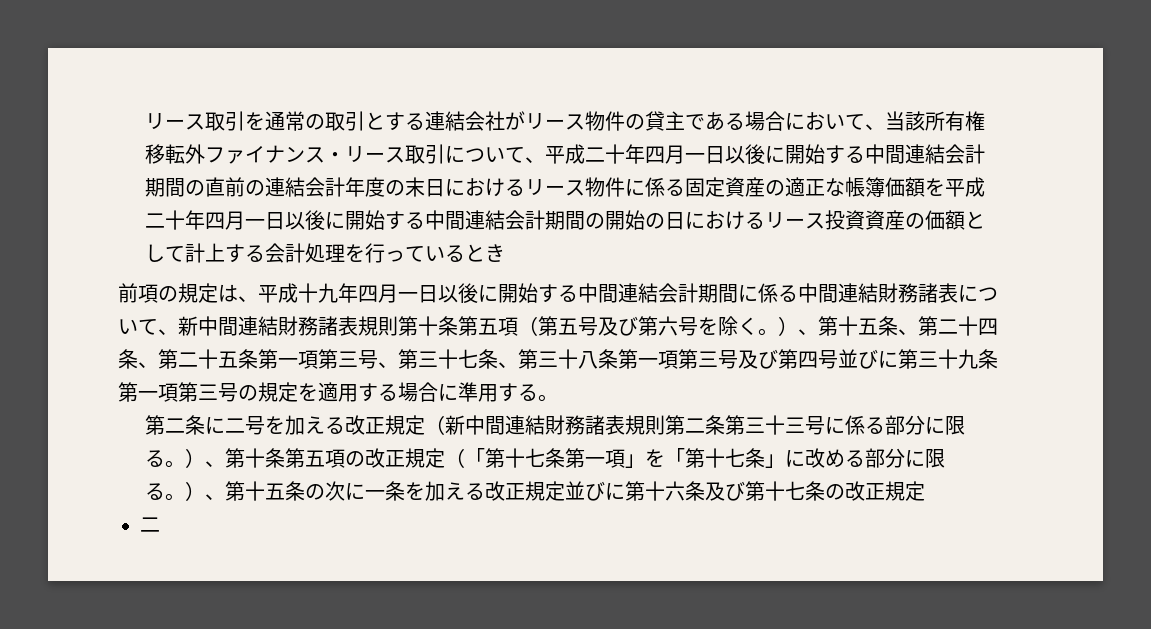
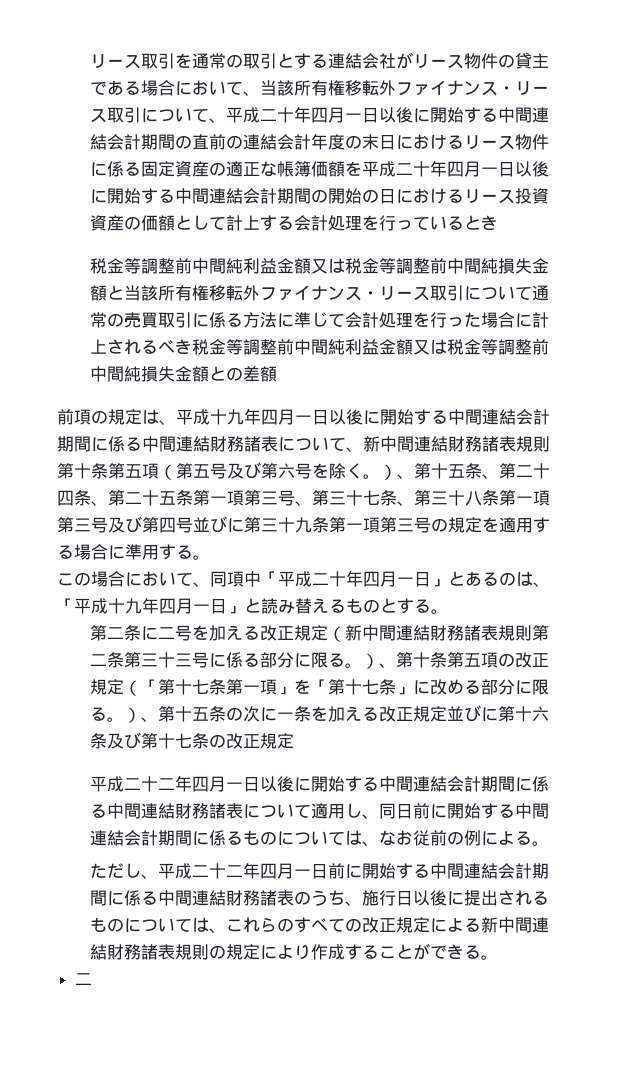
(506, 253) none -> [90,258,550,274] [90,285,550,301] [90,312,550,328] [90,339,550,355] [90,366,278,382] // 税金等調整前中間純利益金額又は税金等調整前中間純損失金額と当該所有権移転外ファイナンス・リース取引について通常の売買取引に係る方法に準じて会計処理を行った場合に計上されるべき税金等調整前中間純利益金額又は税金等調整前中間純損失金額との差額
(558, 398) none -> [56,570,550,587] [56,597,448,614] // この場合において、同項中「平成二十年四月一日」とあるのは、「平成十九年四月一日」と読み替えるものとする。
(926, 491) none -> [90,775,550,792] [90,803,550,819] [90,830,550,846] [90,862,550,879] [90,890,550,906] [90,917,550,933] [90,943,499,960] // 平成二十二年四月一日以後に開始する中間連結会計期間に係る中間連結財務諸表について適用し、同日前に開始する中間連結会計期間に係るものについては、なお従前の例による。 // ただし、平成二十二年四月一日前に開始する中間連結会計期間に係る中間連結財務諸表のうち、施行日以後に提出されるものについては、これらのすべての改正規定による新中間連結財務諸表規則の規定により作成することができる。

